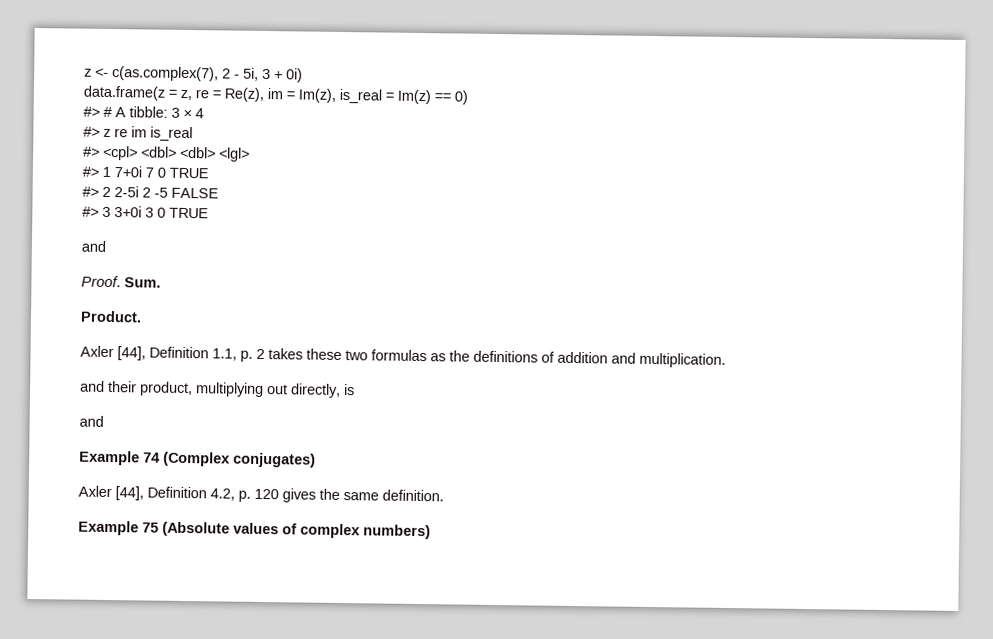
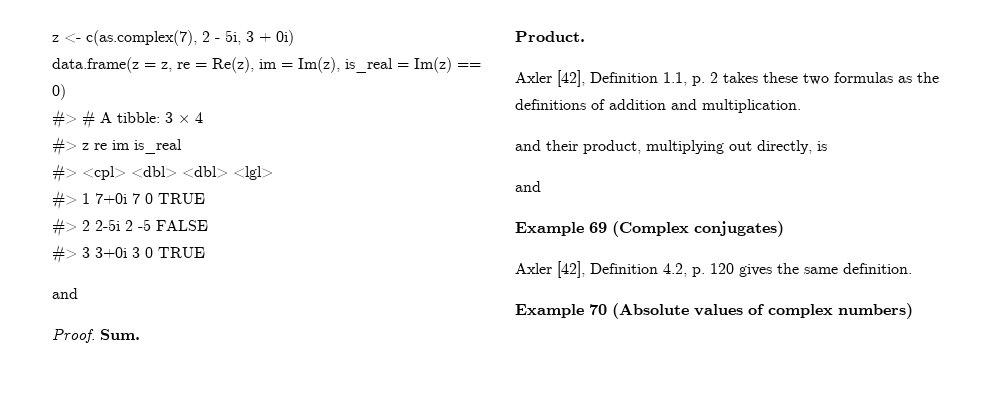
[117,346,146,361] [44], -> [557,70,585,87] [42],
[143,452,160,463] 74 -> [589,222,607,233] 69
[115,486,144,501] [44], -> [557,261,585,278] [42],
[142,522,159,533] 75 -> [589,304,607,315] 70

